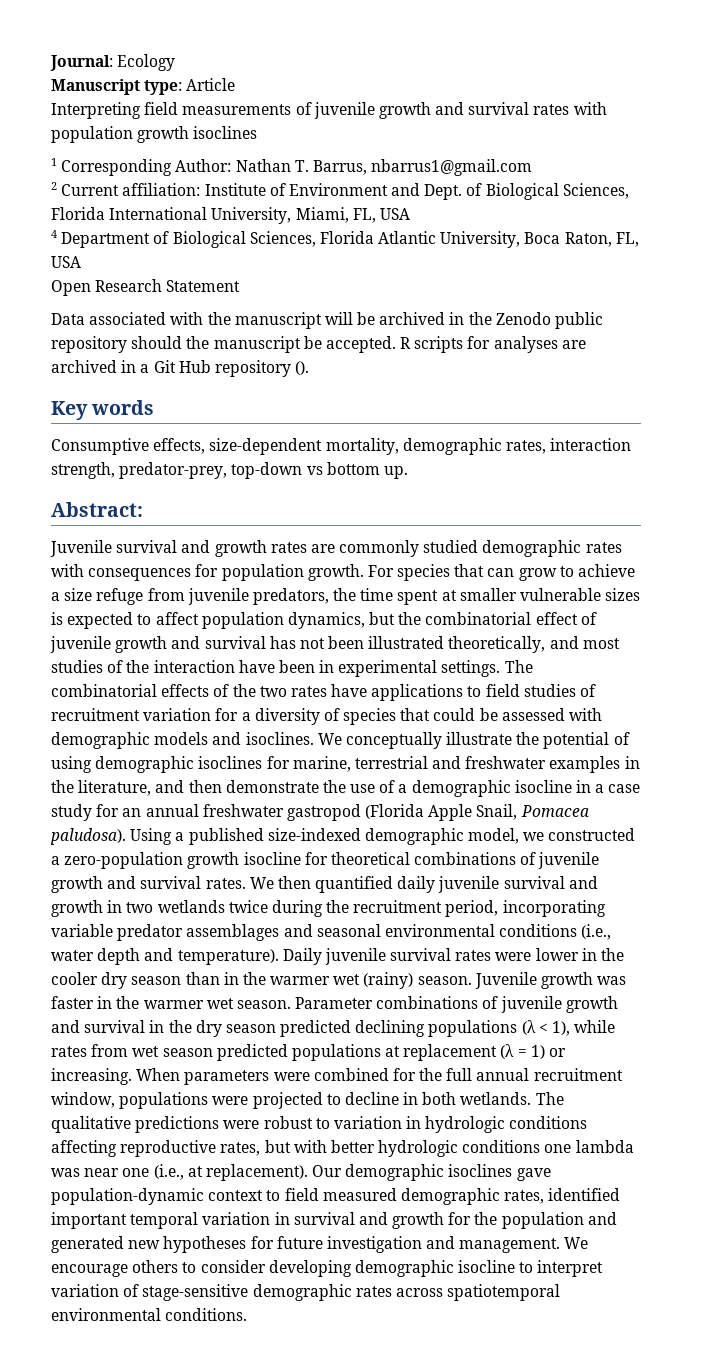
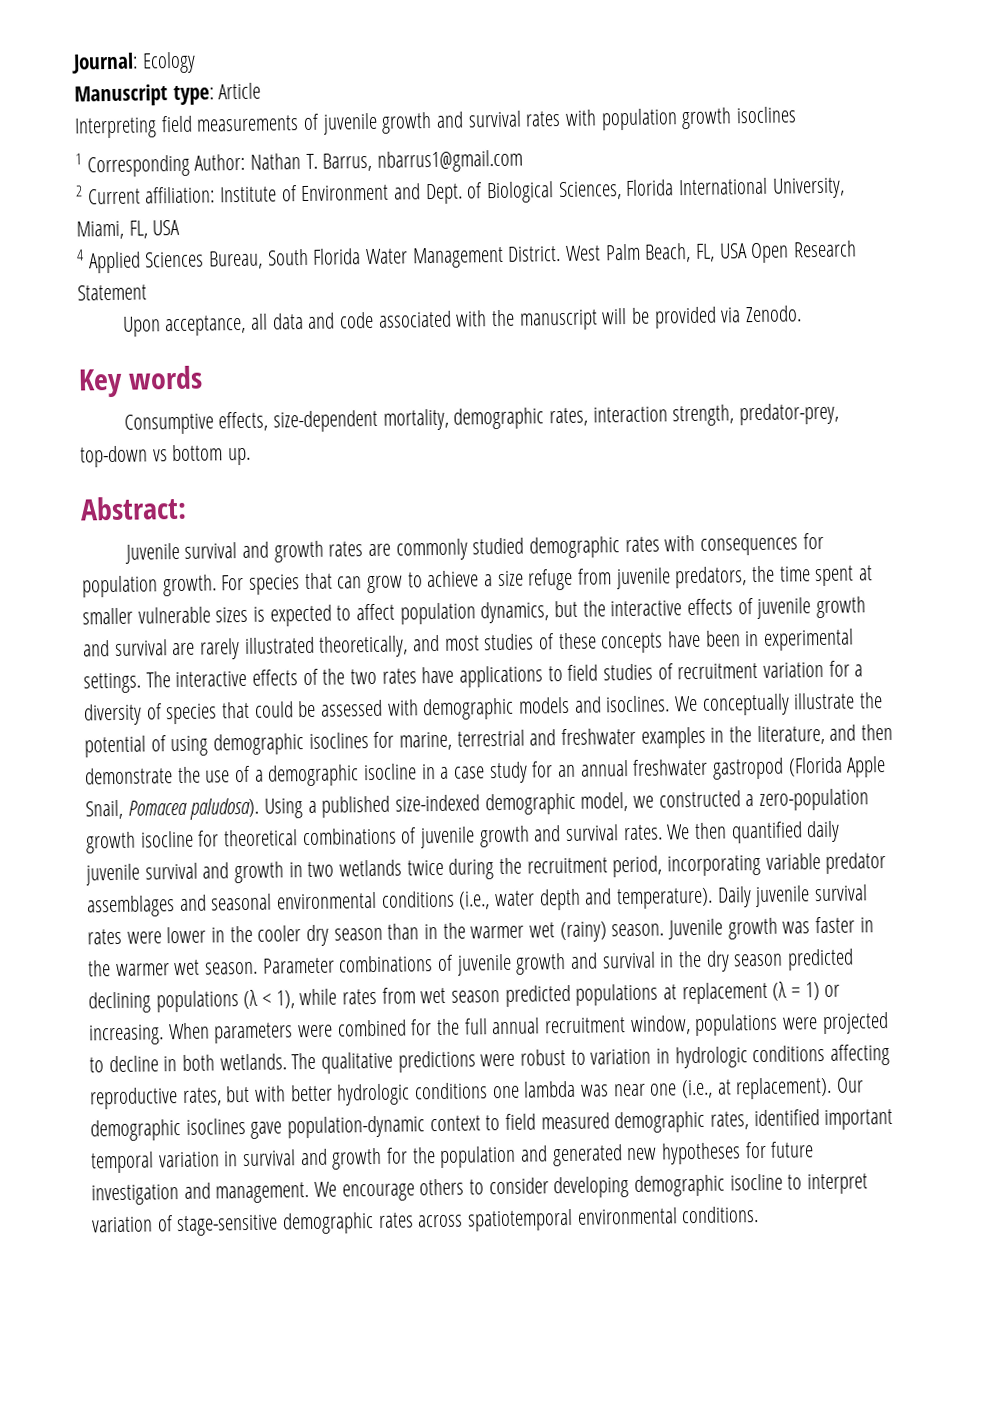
[61,231,639,248] [51,256,81,268] Department of Biological Sciences, Florida Atlantic University, Boca Raton, FL, USA // -> [87,242,748,274] Applied Sciences Bureau, South Florida Water Management District. West Palm Beach, FL, USA
[51,313,85,325] Data -> [121,311,375,337] Upon acceptance, all data and code
[379,312,604,329] [51,336,586,353] [51,360,310,377] archived in the Zenodo public repository should the manuscript be accepted. R scripts for analyses are archived in a Git Hub repository (). -> [653,305,803,329] provided via Zenodo.
[425,612,597,625] [50,636,365,653] combinatorial effect of juvenile growth and survival has not been -> [610,596,867,620] [83,638,241,660] interactive effects of juvenile growth and survival are rarely
[126,660,235,673] the interaction -> [557,632,664,654] these concepts
[51,684,157,697] combinatorial -> [175,670,248,688] interactive

